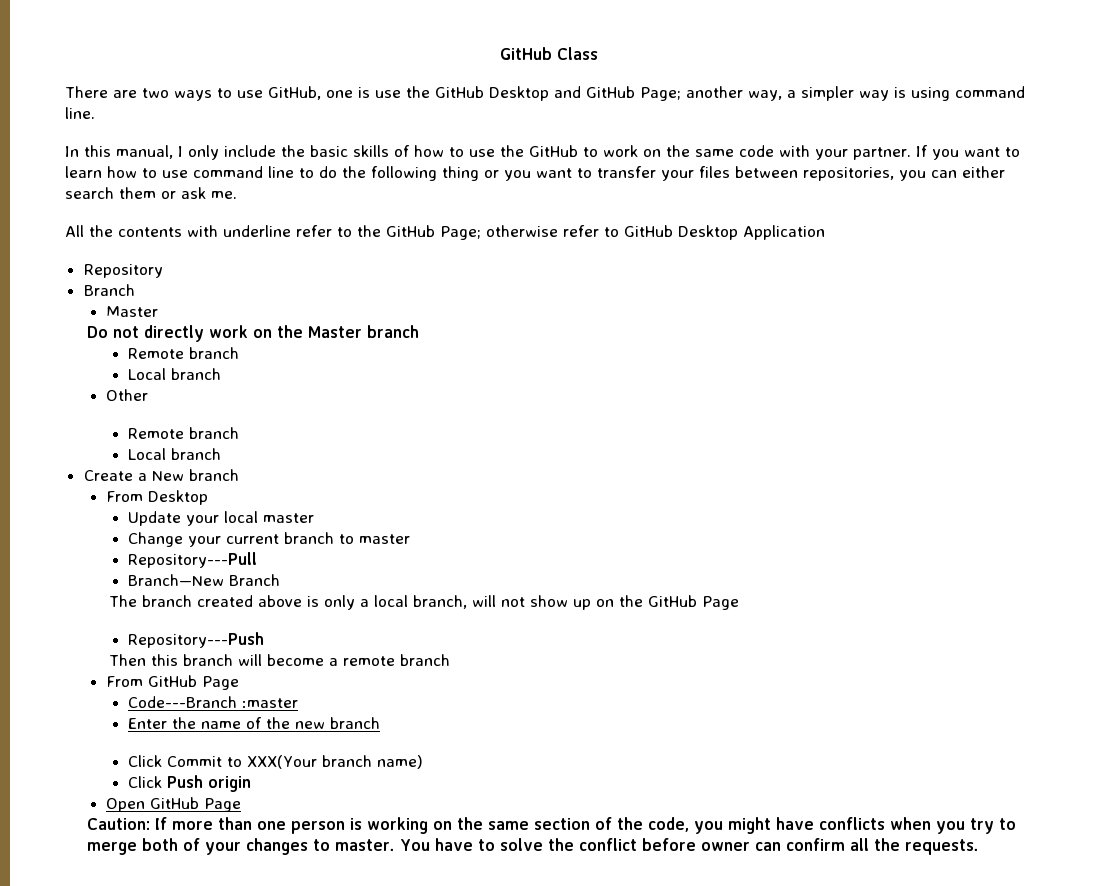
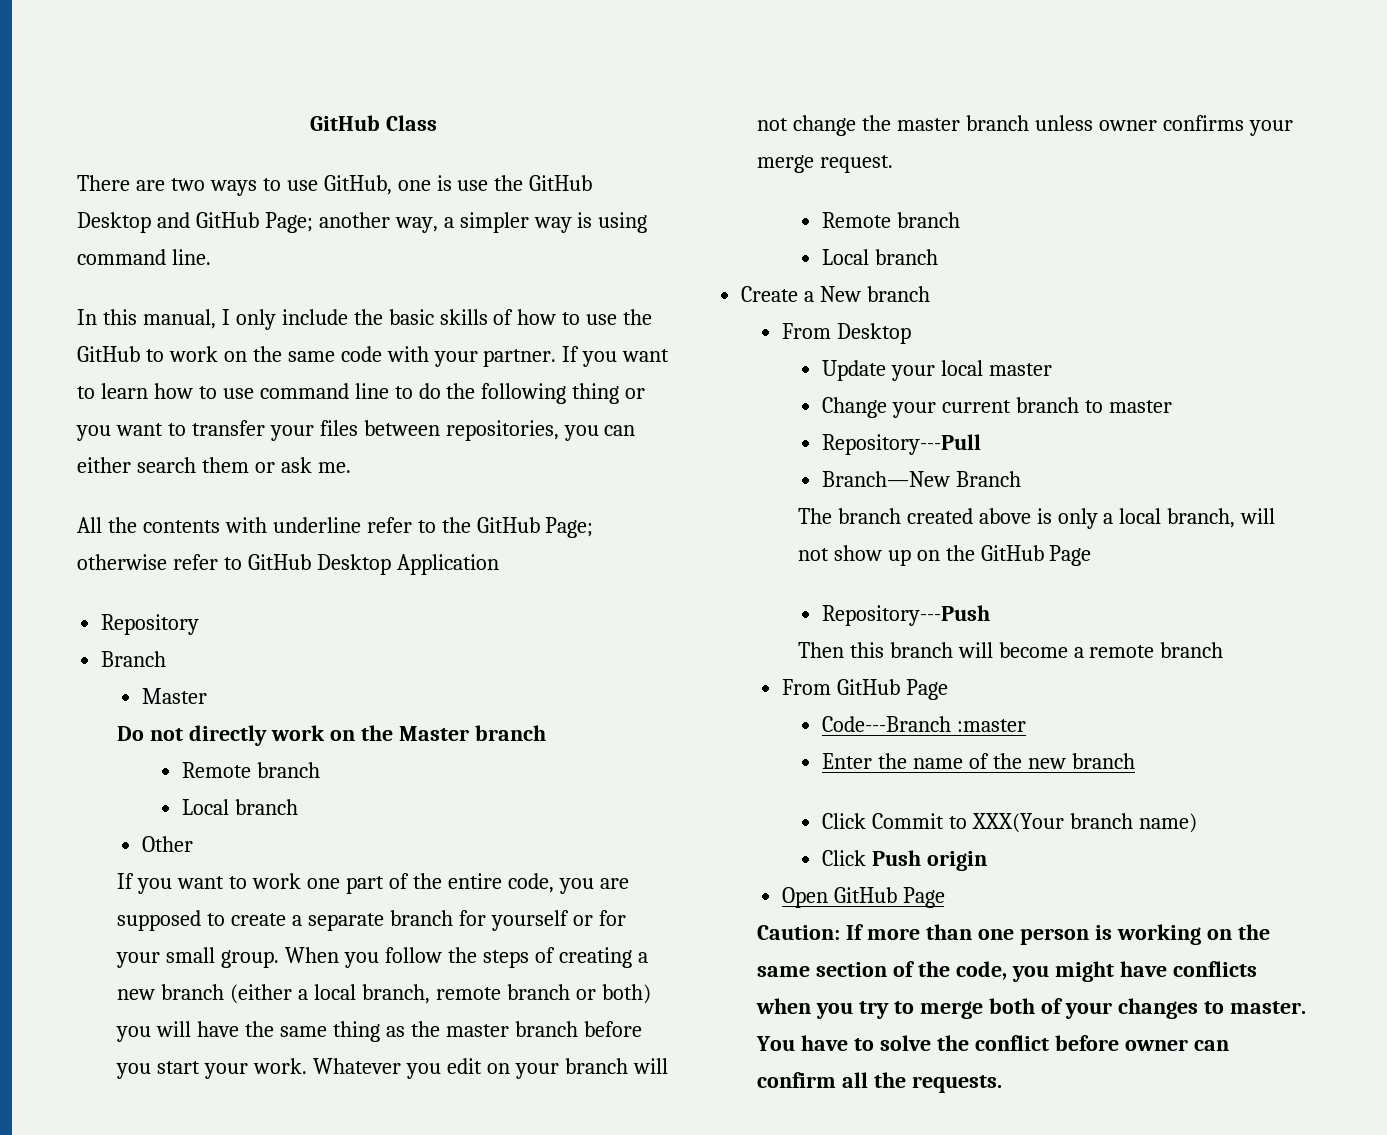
(148, 395) none -> [117,873,629,894] [117,910,626,931] [116,947,648,968] [117,984,651,1004] [116,1021,642,1042] [116,1058,668,1079] [757,115,1293,136] [757,155,894,173] // If you want to work one part of the entire code, you are supposed to create a separate branch for yourself or for your small group. When you follow the steps of creating a new branch (either a local branch, remote branch or both) you will have the same thing as the master branch before you start your work. Whatever you edit on your branch will not change the master branch unless owner confirms your merge request.

